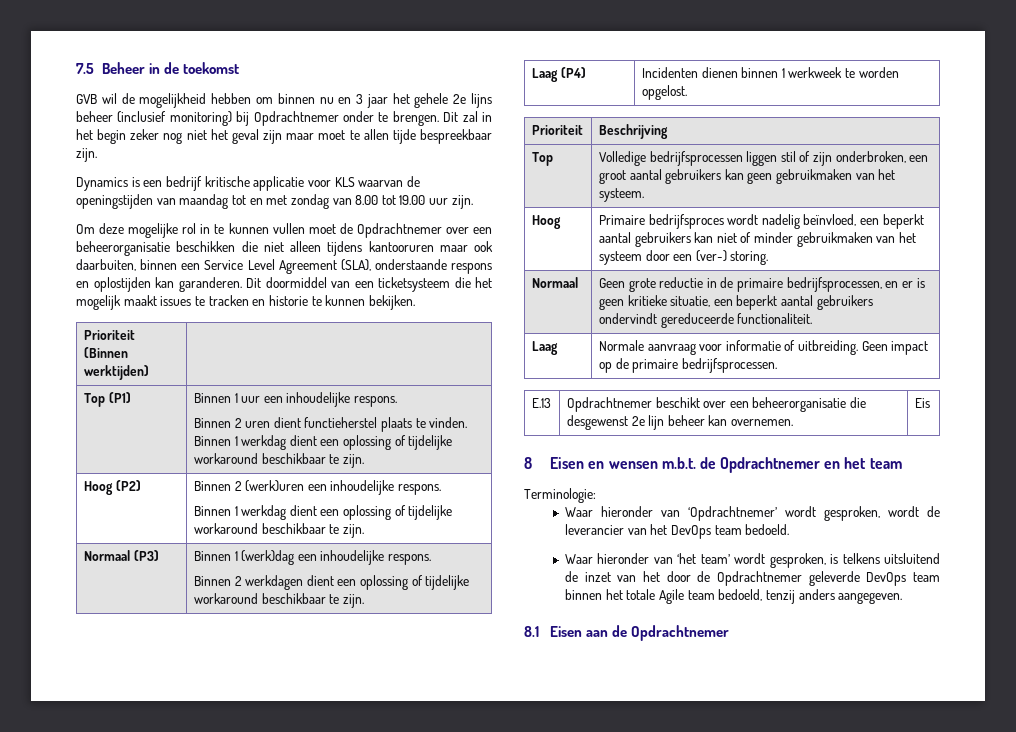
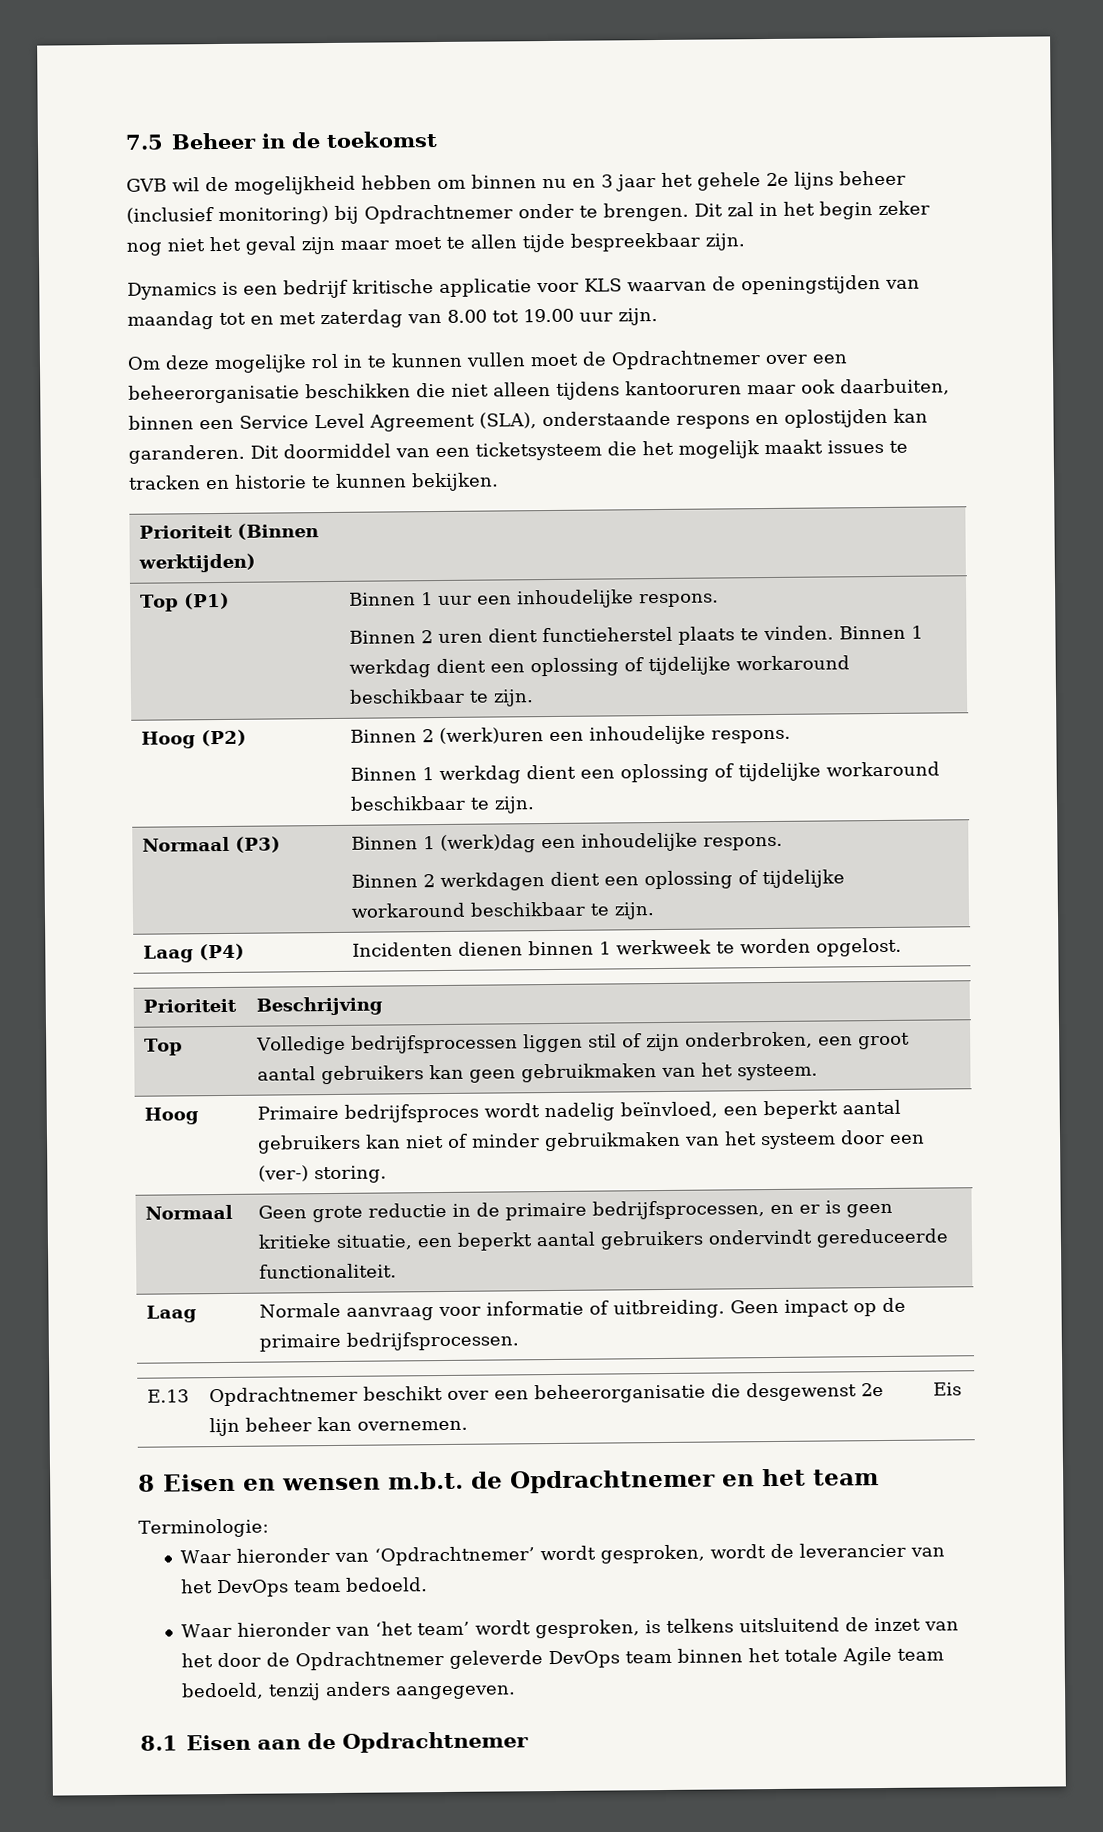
[290,194,329,209] zondag -> [320,309,403,329] zaterdag

